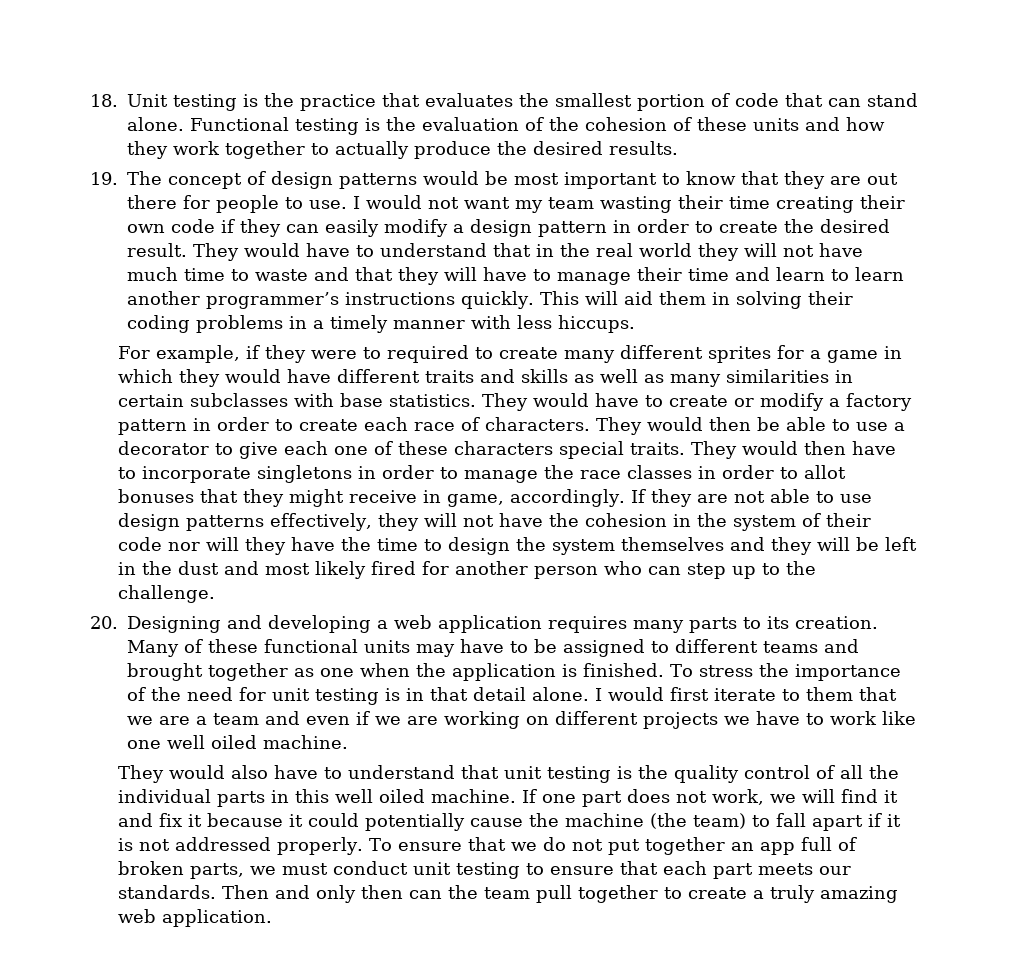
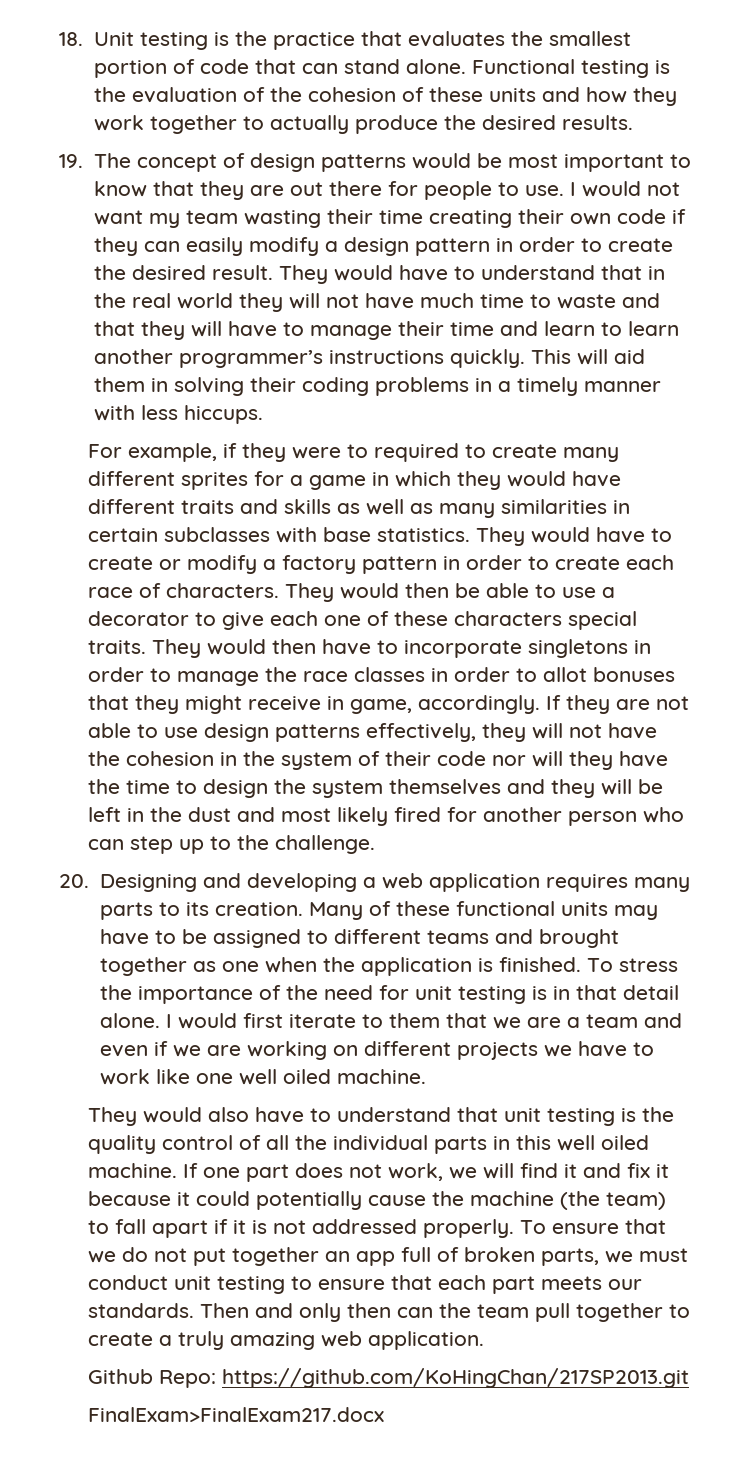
(273, 918) none -> [88,1368,690,1388] [88,1407,385,1422] // Github Repo: https://github.com/KoHingChan/217SP2013.git // FinalExam>FinalExam217.docx

